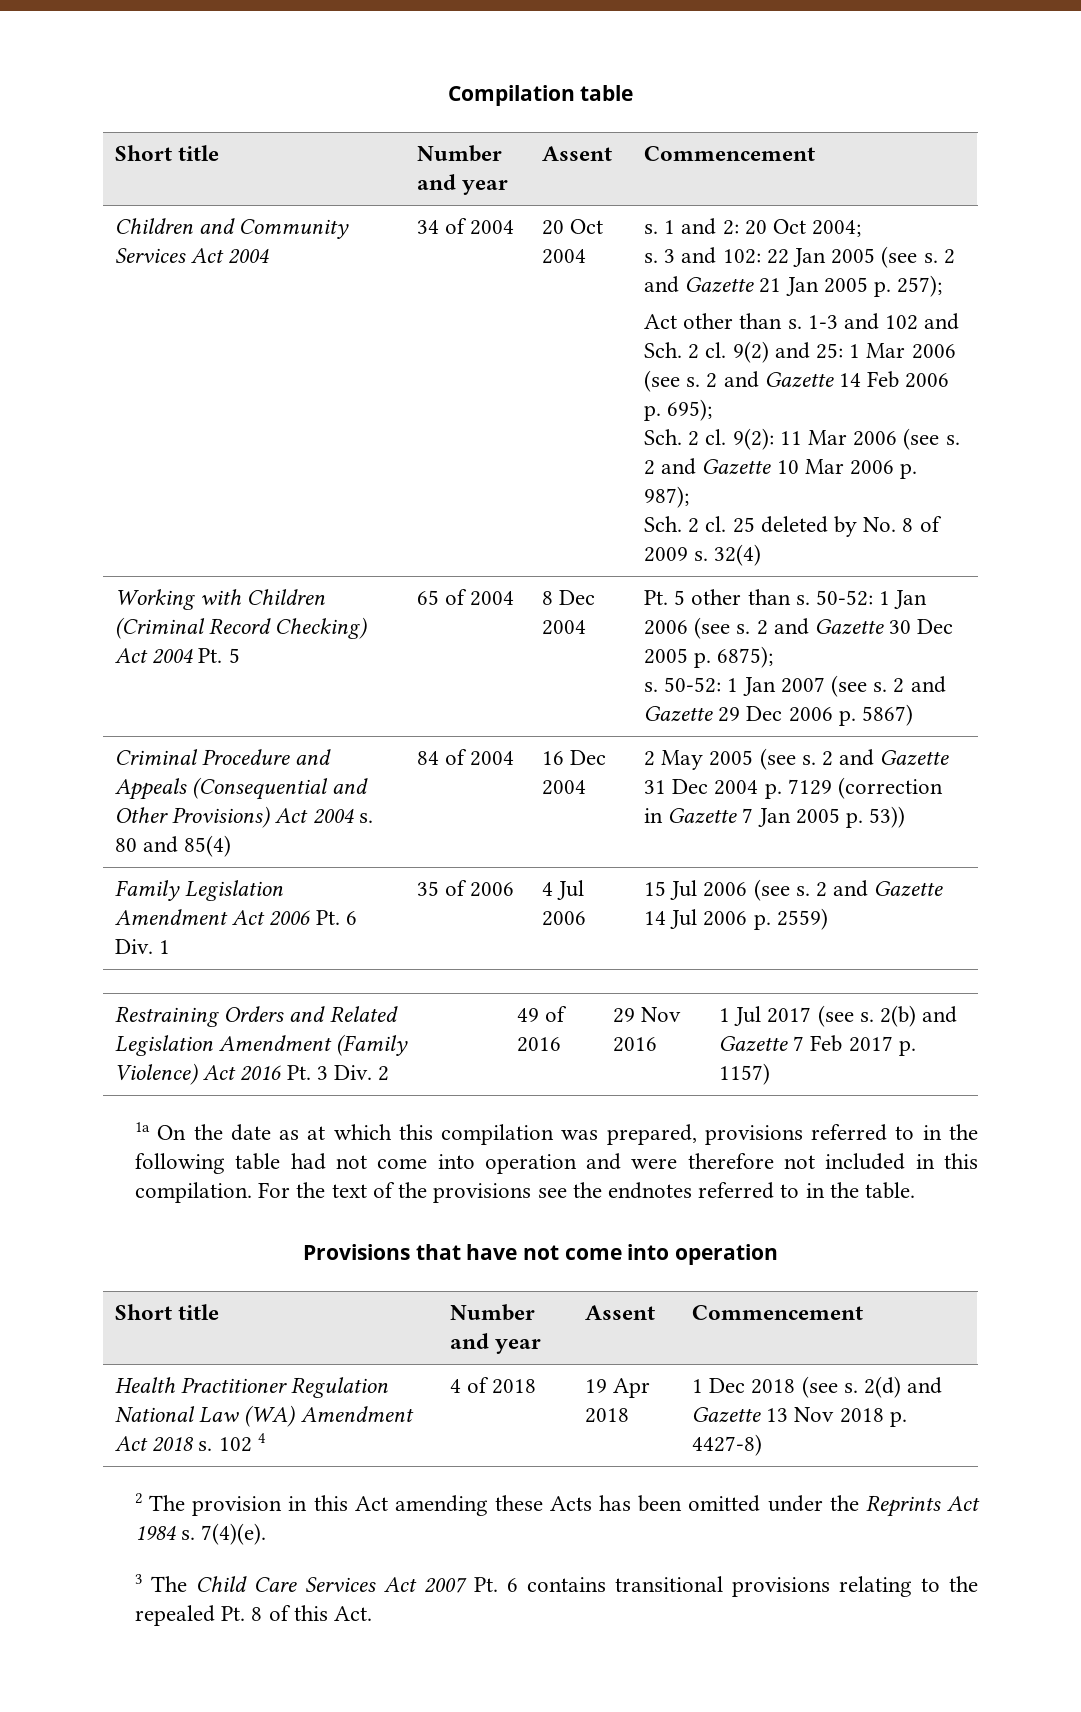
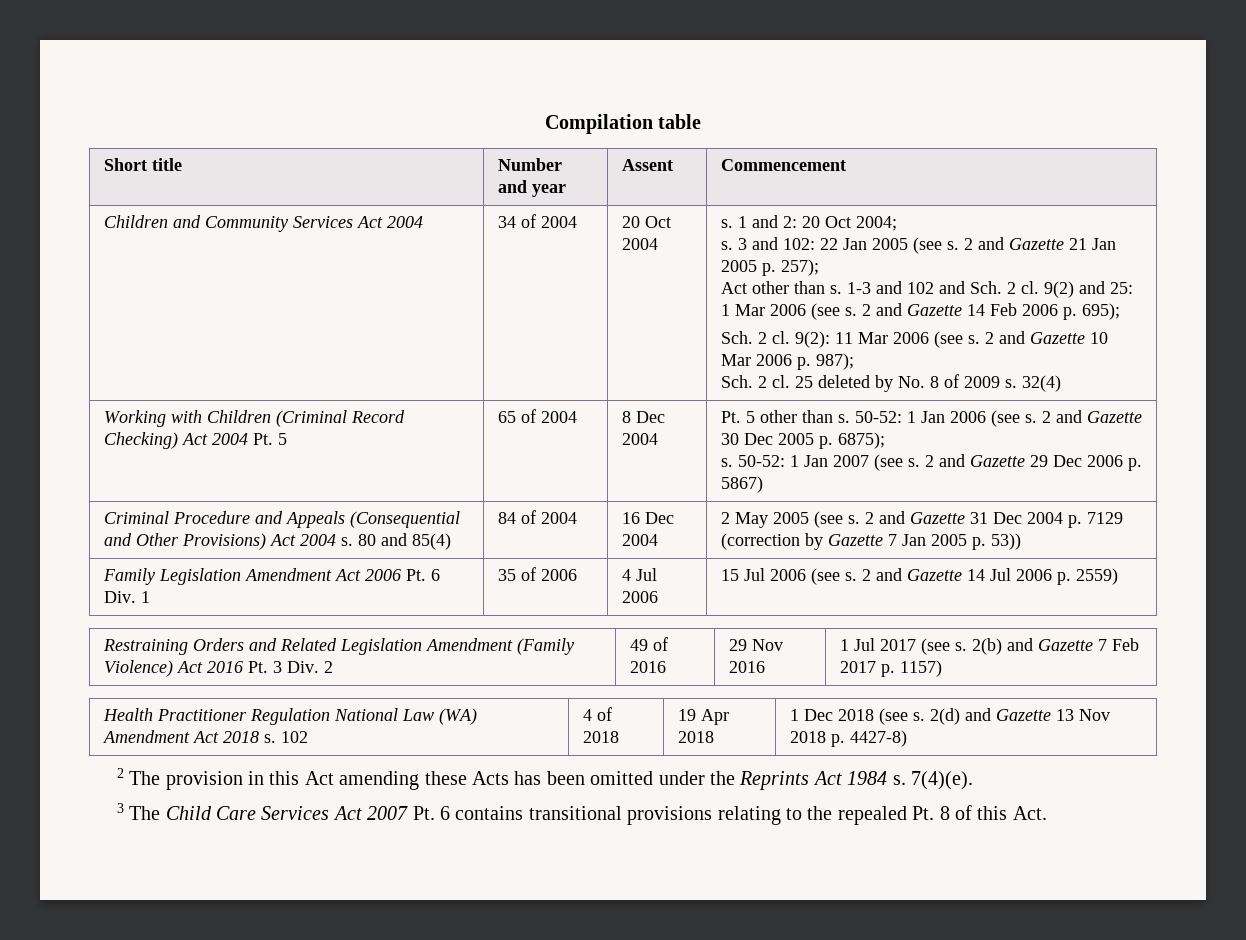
[643,808,663,823] in -> [804,533,823,550] by
[135,1122,979,1145] [135,1153,978,1174] [135,1182,916,1203] [302,1244,779,1265] [114,1304,220,1320] [449,1304,535,1321] [449,1333,542,1354] [584,1305,655,1320] [691,1305,863,1320] // 1a On the date as at which this compilation was prepared, provisions referred to in the following table had not come into operation and were therefore not included in this compilation. For the text of the provisions see the endnotes referred to in the table. // Provisions that have not come into operation // Short title | Number and year | Assent | Commencement -> (942, 668) none
[257,1433,266,1443] 4 -> (308, 737) none

